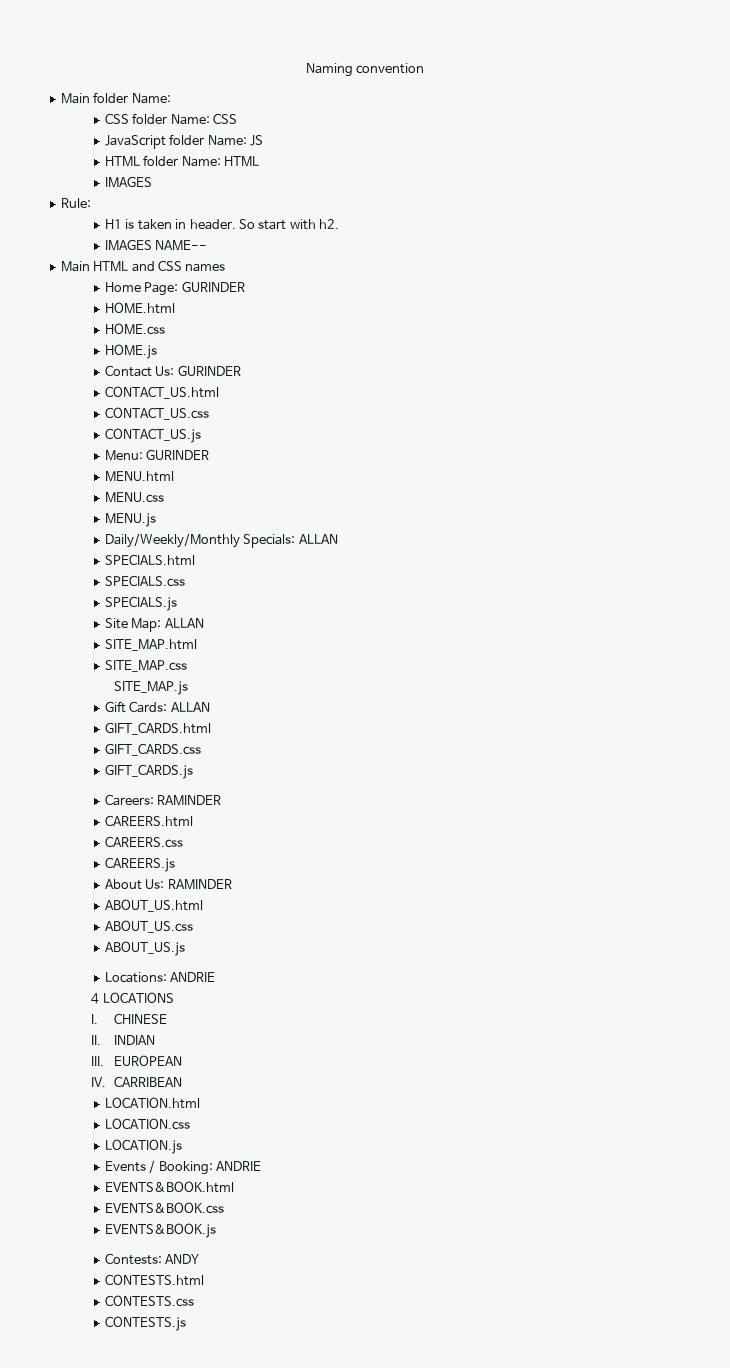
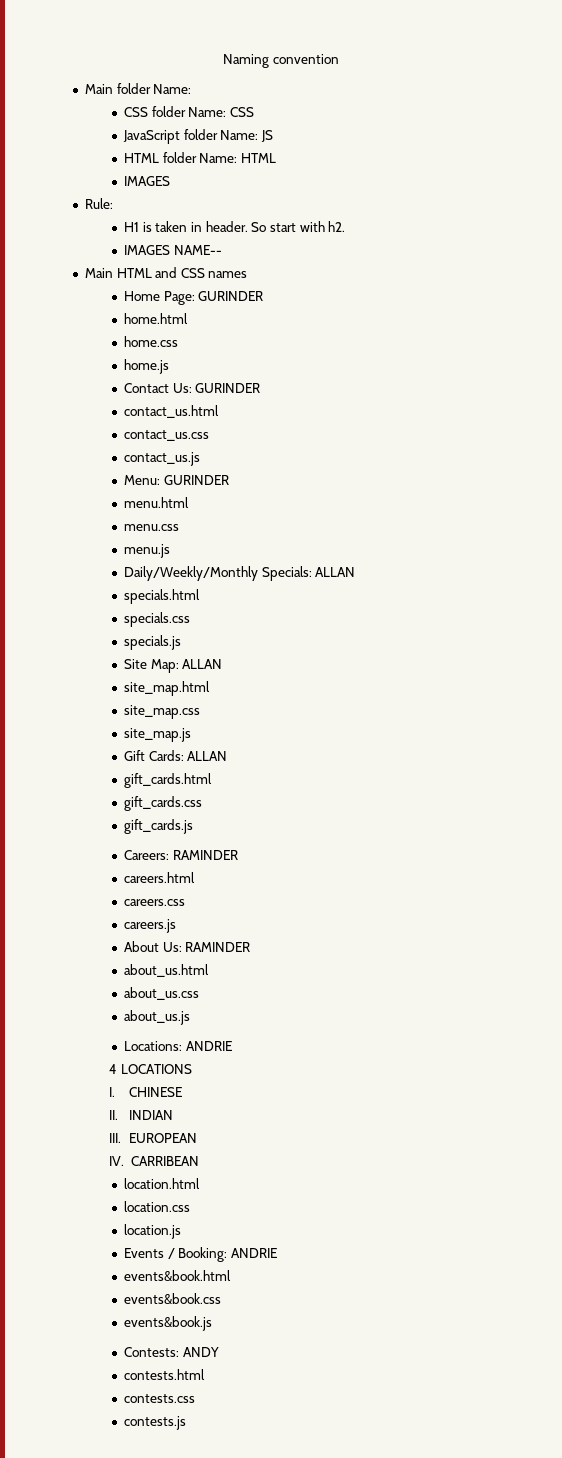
[105,302,176,314] [105,323,166,335] [105,344,158,359] HOME.html // HOME.css // HOME.js -> [124,313,189,324] [124,336,179,347] [124,359,170,374] home.html // home.css // home.js
[105,386,220,399] [105,407,210,420] [105,428,202,443] CONTACT_US.html // CONTACT_US.css // CONTACT_US.js -> [124,405,220,418] [124,430,210,441] [124,452,201,466] contact_us.html // contact_us.css // contact_us.js
[105,471,175,482] [105,492,165,503] [105,513,157,527] MENU.html // MENU.css // MENU.js -> [124,497,190,508] [124,524,180,531] [124,544,171,558] menu.html // menu.css // menu.js
[105,554,196,566] [105,575,186,587] [105,596,178,611] SPECIALS.html // SPECIALS.css // SPECIALS.js -> [124,589,201,604] [124,612,191,627] [124,635,182,650] specials.html // specials.css // specials.js
[105,639,198,651] [105,660,188,672] [113,681,188,695] SITE_MAP.html // SITE_MAP.css // SITE_MAP.js -> [124,681,211,696] [124,705,201,719] [124,728,192,742] site_map.html // site_map.css // site_map.js
[105,722,212,735] [105,743,202,756] [105,764,194,779] GIFT_CARDS.html // GIFT_CARDS.css // GIFT_CARDS.js -> [124,773,213,788] [124,796,203,811] [124,819,194,834] gift_cards.html // gift_cards.css // gift_cards.js
[105,815,194,827] [105,836,184,848] [105,857,176,872] CAREERS.html // CAREERS.css // CAREERS.js -> [124,872,196,883] [124,899,186,906] [124,919,177,933] careers.html // careers.css // careers.js
[105,899,204,912] [105,920,194,933] [105,941,186,956] ABOUT_US.html // ABOUT_US.css // ABOUT_US.js -> [124,964,210,977] [124,987,200,1000] [124,1010,191,1025] about_us.html // about_us.css // about_us.js
[105,1097,201,1109] [105,1118,191,1130] [105,1139,183,1154] LOCATION.html // LOCATION.css // LOCATION.js -> [124,1178,201,1189] [124,1201,191,1212] [124,1224,182,1239] location.html // location.css // location.js
[105,1181,235,1193] [105,1202,225,1214] [105,1223,217,1238] EVENTS&BOOK.html // EVENTS&BOOK.css // EVENTS&BOOK.js -> [124,1270,232,1281] [124,1293,222,1304] [124,1316,213,1331] events&book.html // events&book.css // events&book.js
[105,1274,205,1286] [105,1295,195,1307] [105,1316,187,1331] CONTESTS.html // CONTESTS.css // CONTESTS.js -> [124,1369,206,1380] [124,1394,196,1403] [124,1416,187,1430] contests.html // contests.css // contests.js

